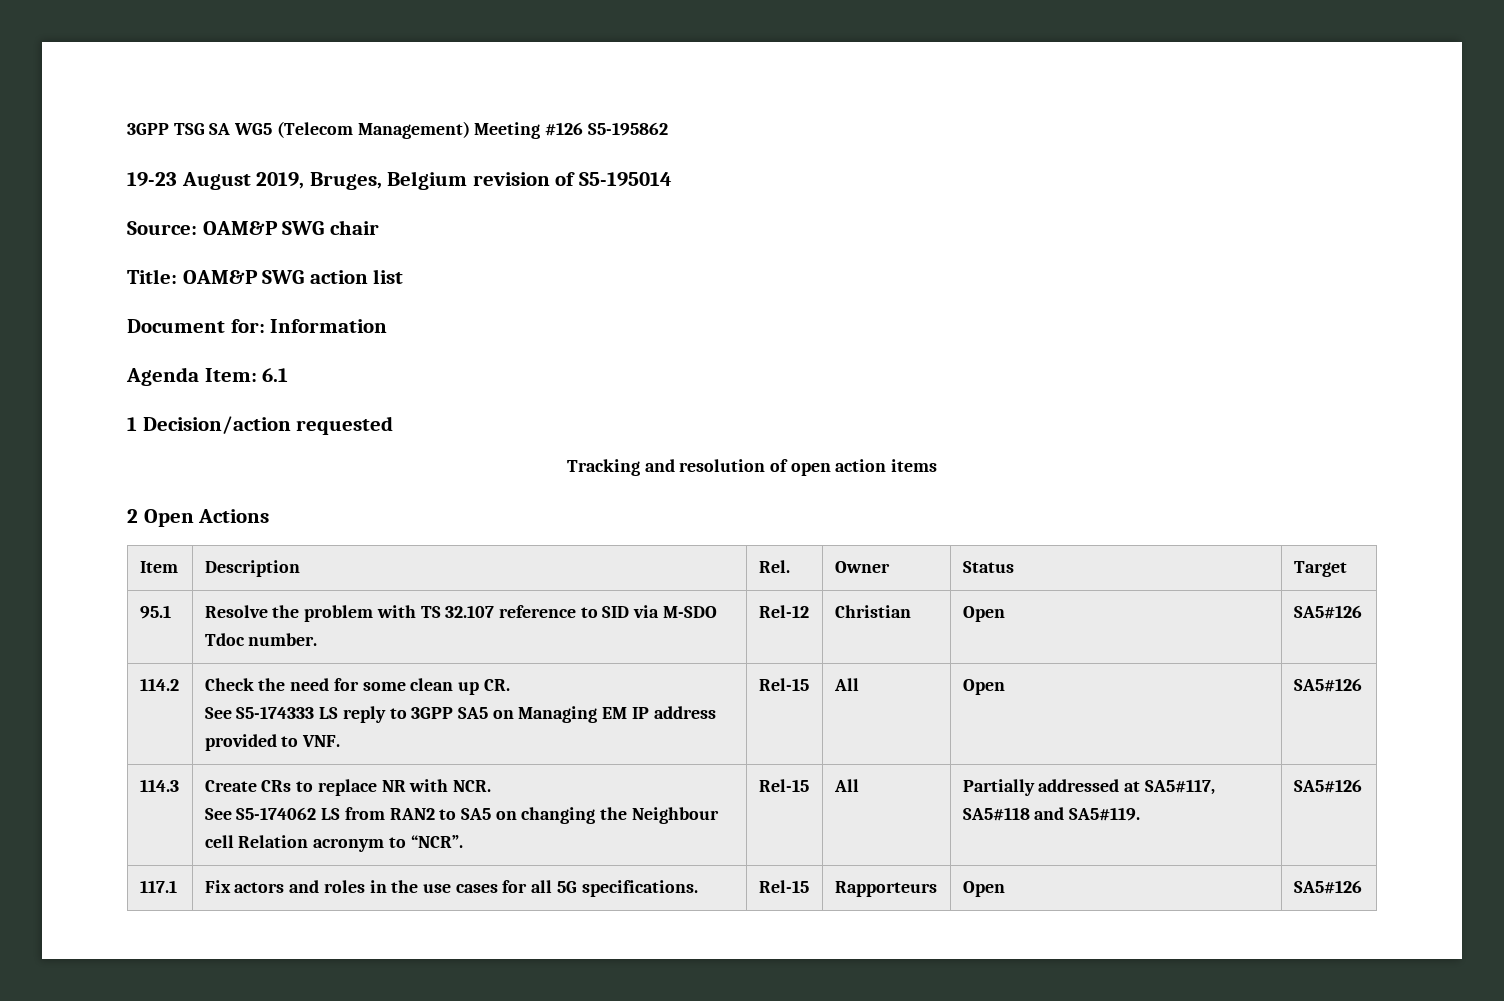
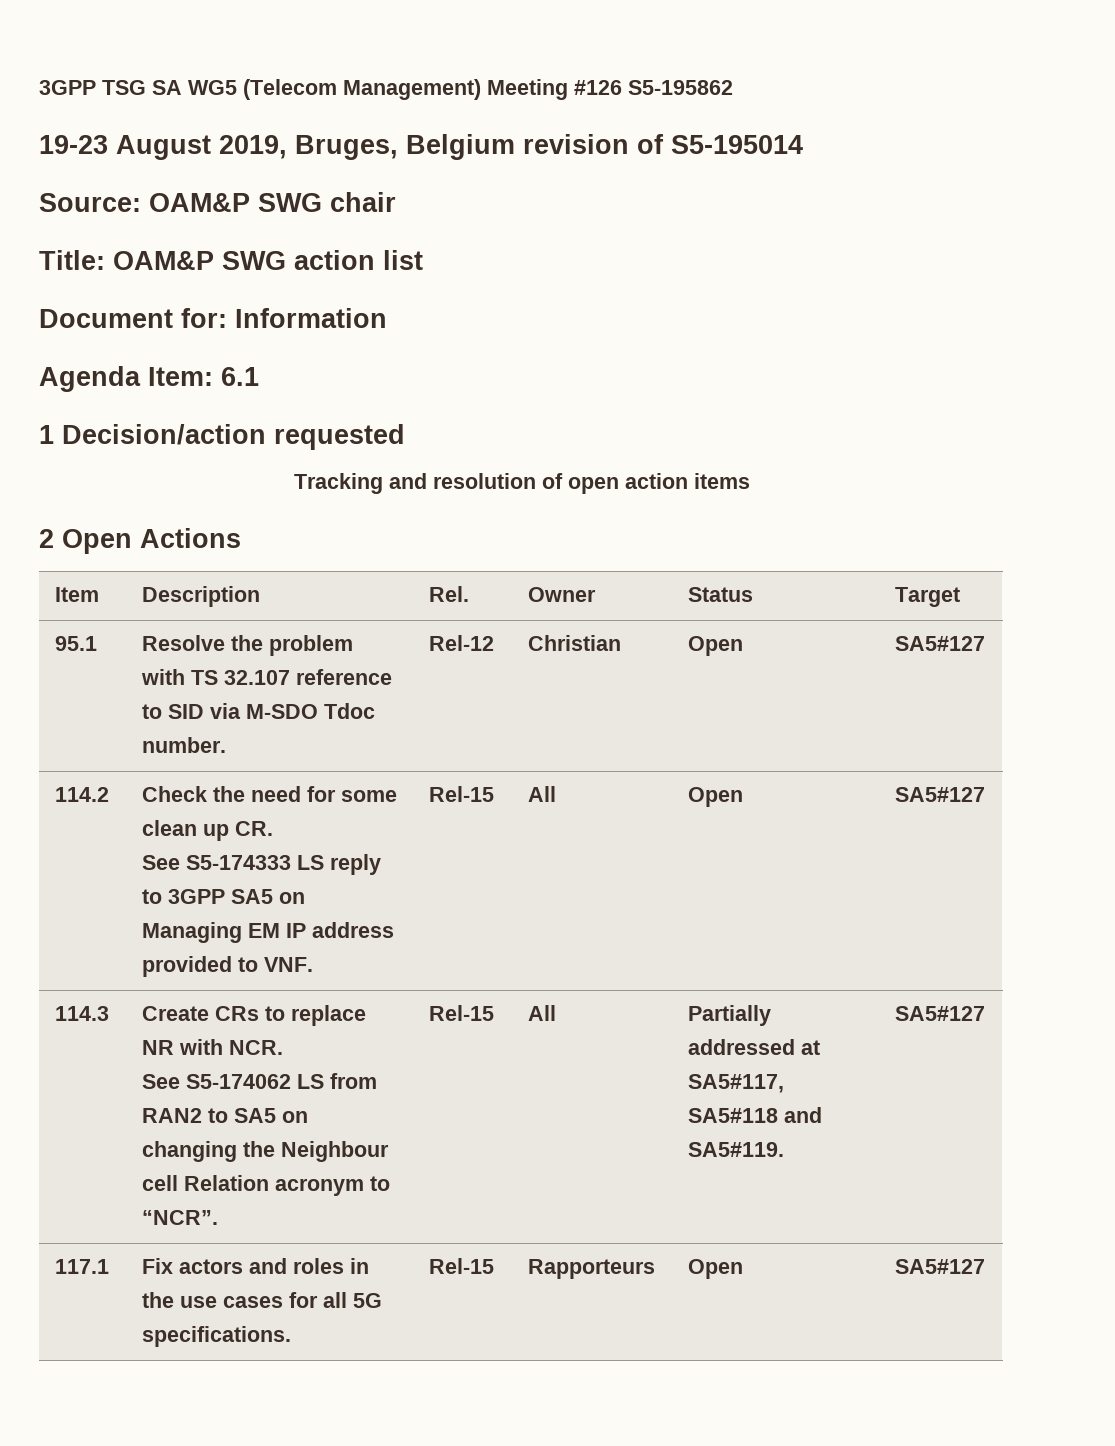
[1293,605,1362,619] SA5#126 -> [895,636,986,651] SA5#127
[1293,678,1362,692] SA5#126 -> [895,787,986,802] SA5#127
[1293,779,1362,793] SA5#126 -> [895,1006,986,1021] SA5#127
[1293,880,1362,894] SA5#126 -> [895,1259,986,1274] SA5#127

